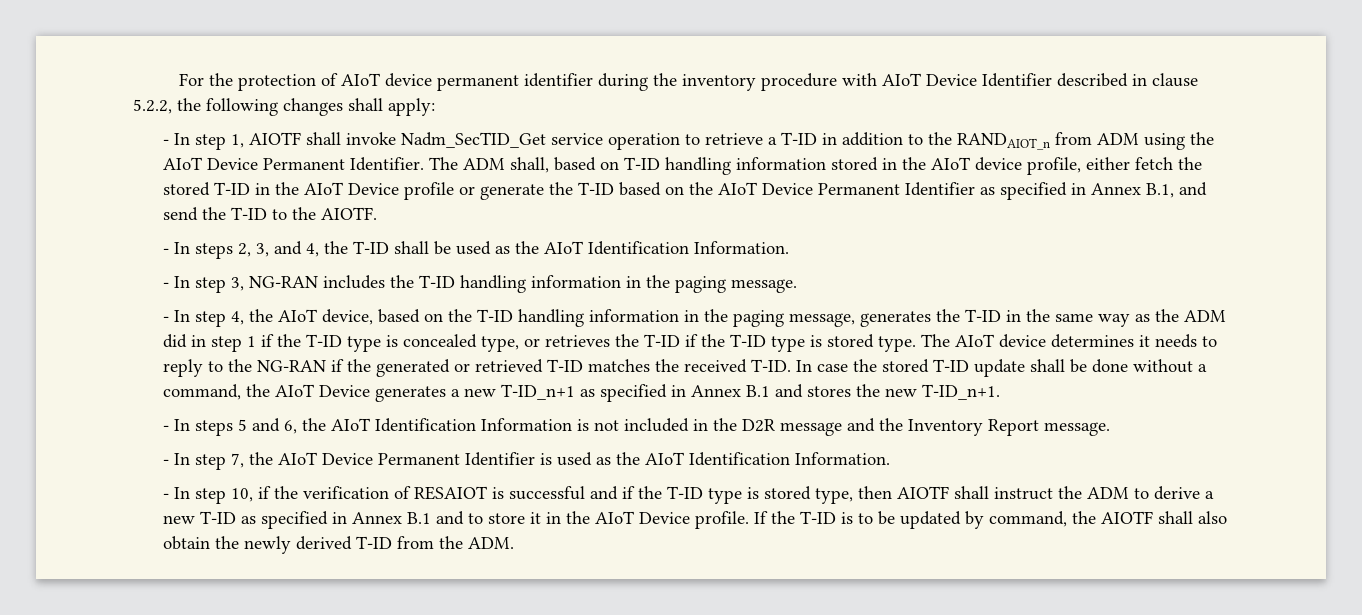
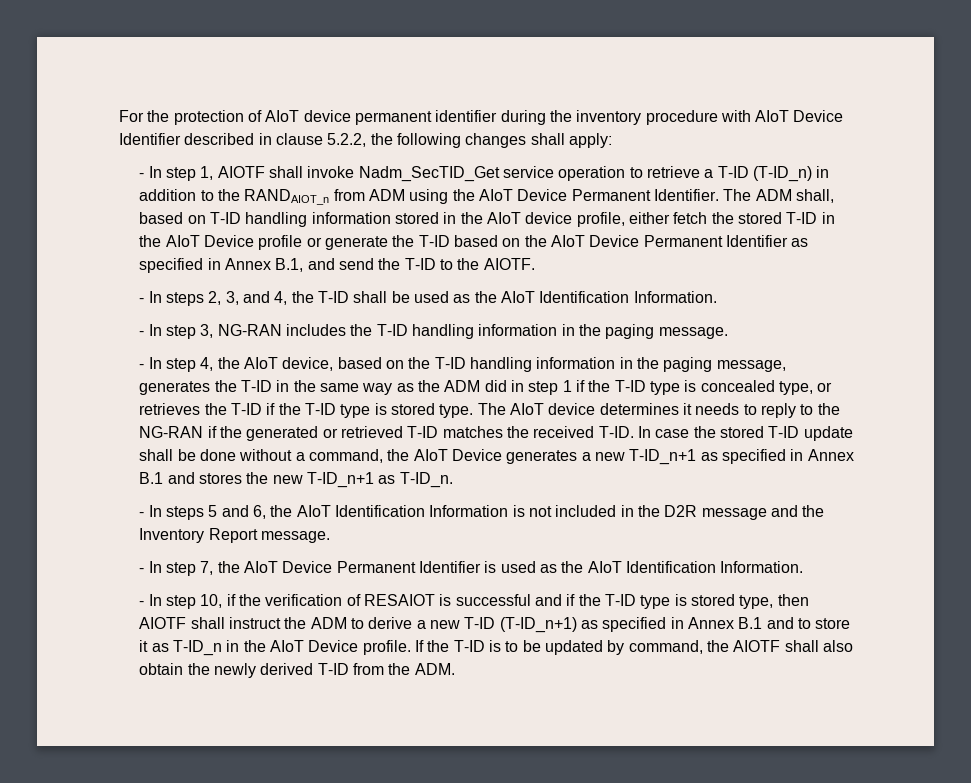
(818, 138) none -> [752,166,812,182] (T-ID_n)
[922,384,1001,400] T-ID_n+1. -> [307,472,453,488] T-ID_n+1 as T-ID_n.
(237, 517) none -> [499,617,577,633] (T-ID_n+1)
(542, 518) none -> [151,640,223,656] as T-ID_n

